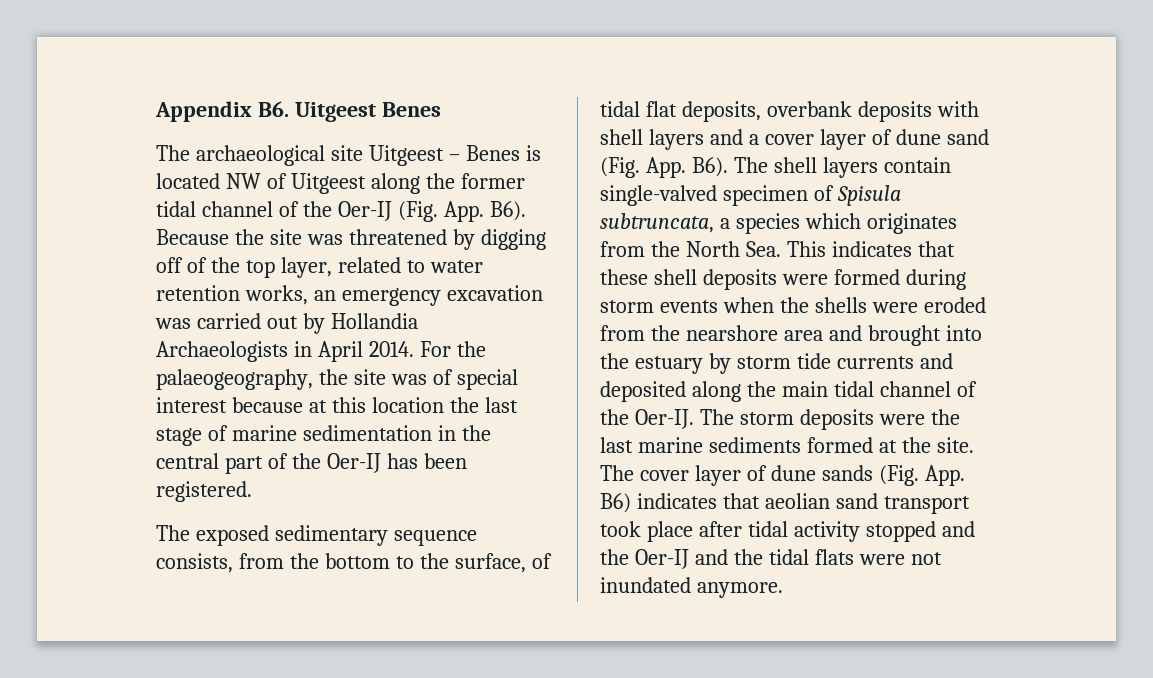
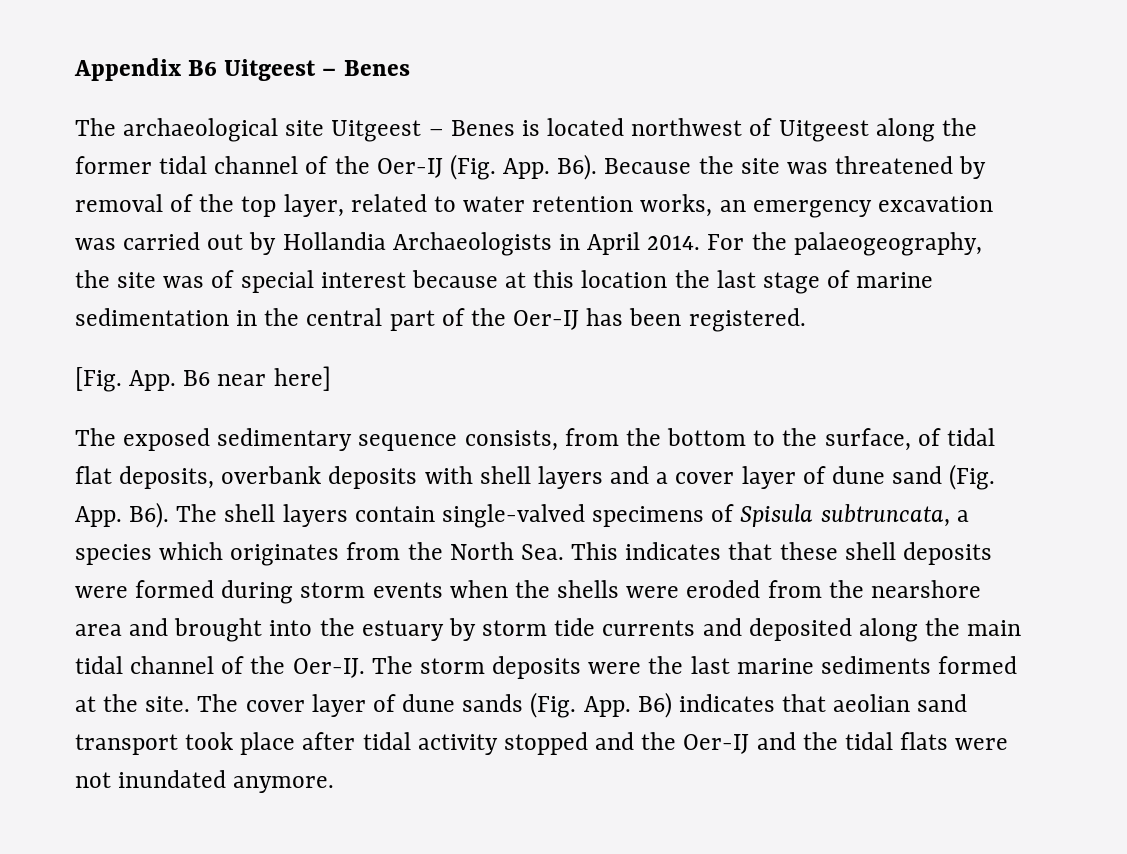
[257,101,376,122] B6. Uitgeest -> [188,59,337,81] B6 Uitgeest –
[225,173,261,189] NW -> [631,118,743,136] northwest
[480,229,546,250] [156,257,183,273] digging off -> [75,194,163,212] removal
(252, 491) none -> [75,366,331,392] // [Fig. App. B6 near here]
[722,185,808,206] specimen -> [592,506,705,527] specimens

